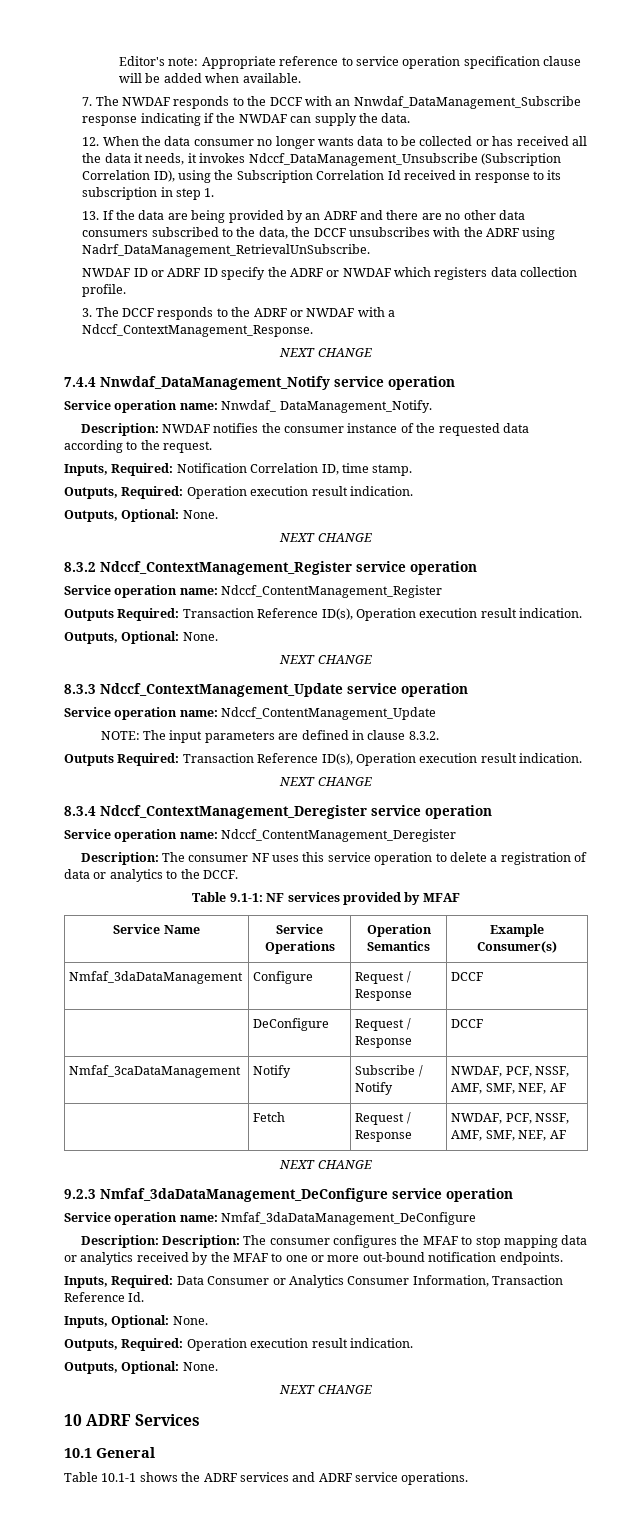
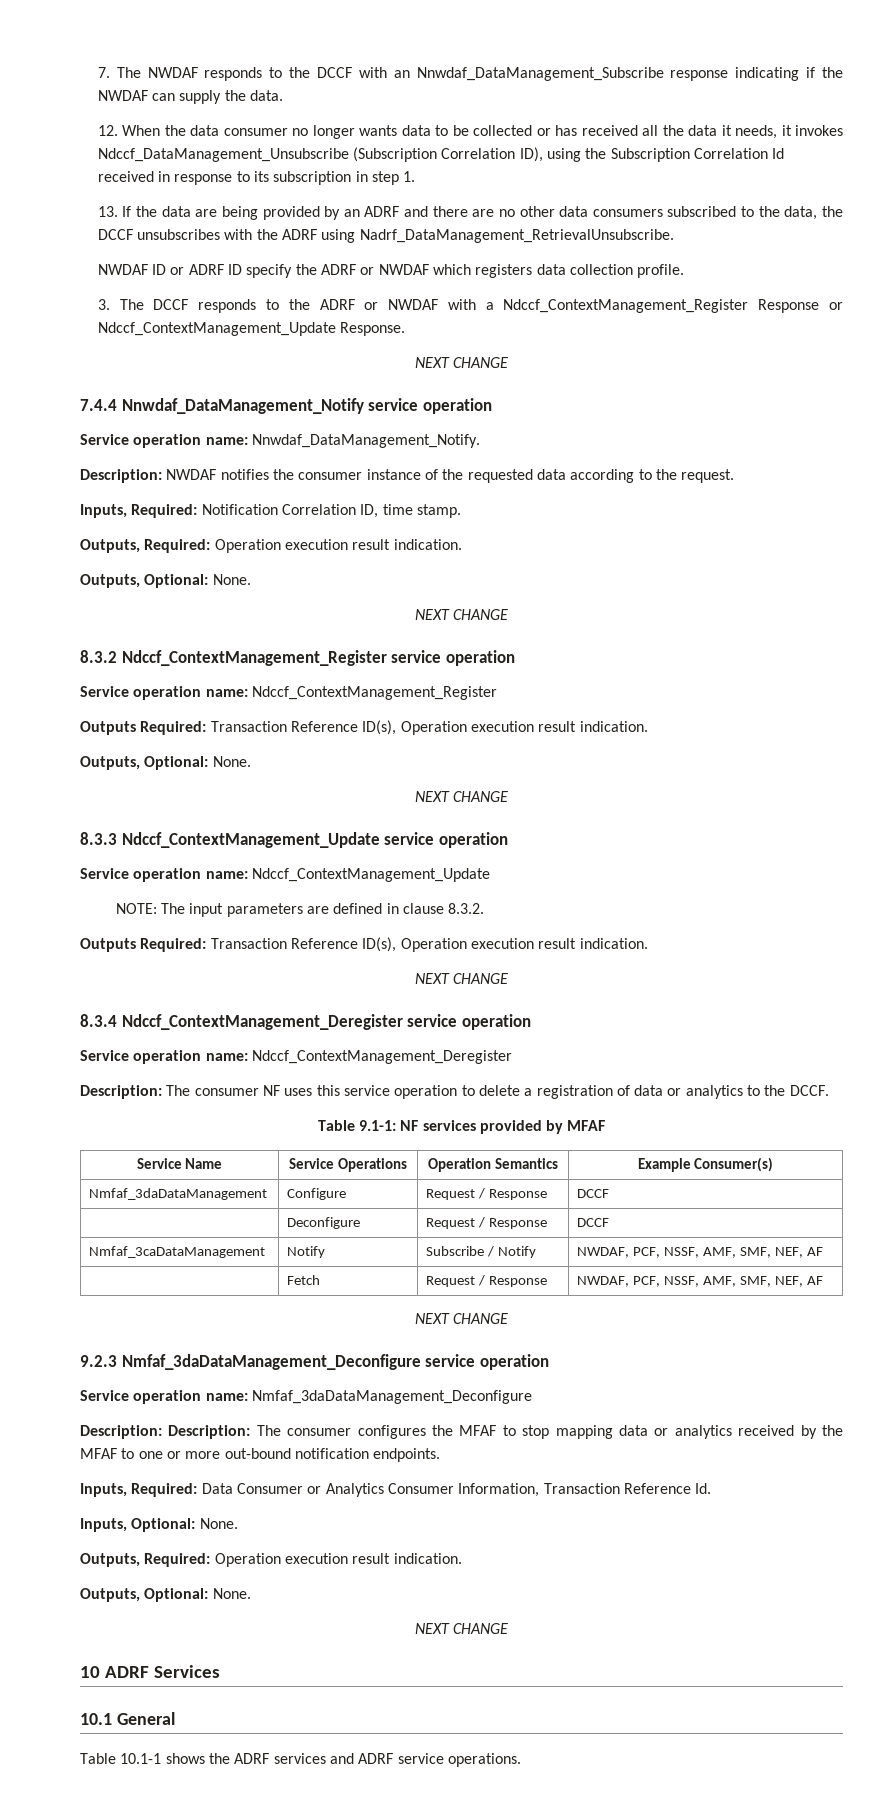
[118,56,581,69] [118,73,301,83] Editor's note: Appropriate reference to service operation specification clause will be added when available. // -> (97, 72) none
[82,244,371,257] Nadrf_DataManagement_RetrievalUnSubscribe. -> [359,229,674,243] Nadrf_DataManagement_RetrievalUnsubscribe.
[82,324,314,337] Ndccf_ContextManagement_Response. -> [503,299,843,313] [97,322,406,336] Ndccf_ContextManagement_Register Response or Ndccf_ContextManagement_Update Response.
[221,400,432,413] Nnwdaf_ DataManagement_Notify. -> [251,434,480,448] Nnwdaf_DataManagement_Notify.
[221,585,443,598] Ndccf_ContentManagement_Register -> [251,686,497,700] Ndccf_ContextManagement_Register
[221,707,437,720] Ndccf_ContentManagement_Update -> [251,868,490,882] Ndccf_ContextManagement_Update
[221,829,457,842] Ndccf_ContentManagement_Deregister -> [251,1050,512,1064] Ndccf_ContextManagement_Deregister
[253,1018,330,1031] DeConfigure -> [287,1217,361,1229] Deconfigure
[100,1188,513,1202] [64,1212,477,1225] Nmfaf_3daDataManagement_DeConfigure service operation // Service operation name: Nmfaf_3daDataManagement_DeConfigure -> [121,1354,549,1370] [80,1390,532,1404] Nmfaf_3daDataManagement_Deconfigure service operation // Service operation name: Nmfaf_3daDataManagement_Deconfigure

